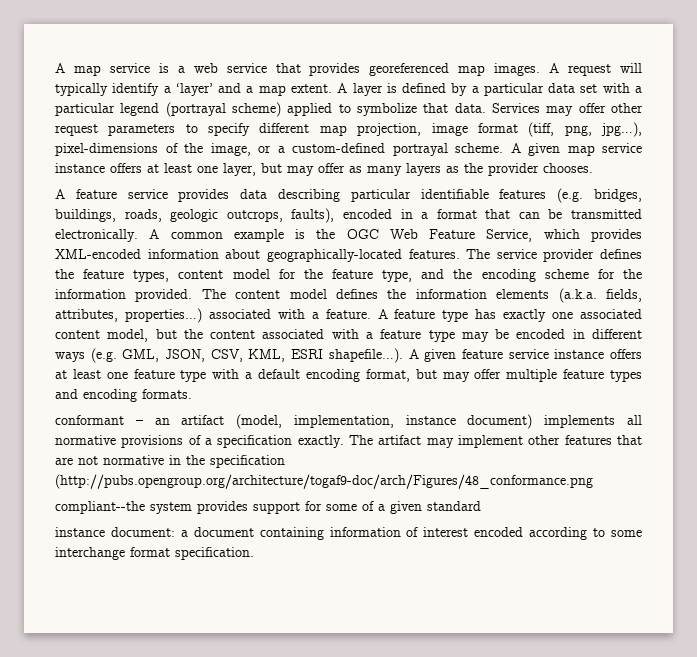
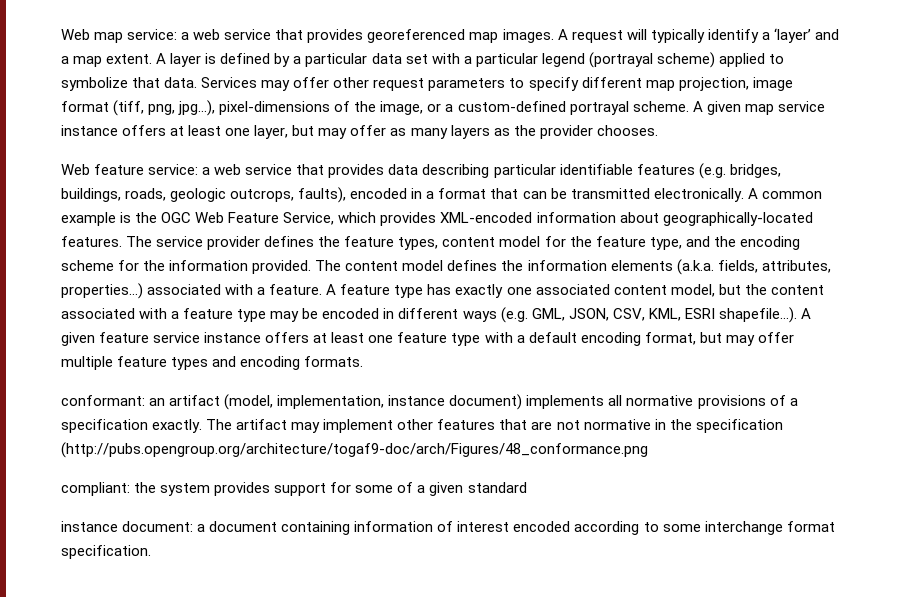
[55,63,169,76] A map service is -> [61,29,178,43] Web map service:
[55,189,168,199] A feature service -> [61,164,325,175] Web feature service: a web service that
[55,415,143,425] conformant – -> [61,395,145,406] conformant:
[55,501,145,514] compliant--the -> [61,482,157,496] compliant: the

